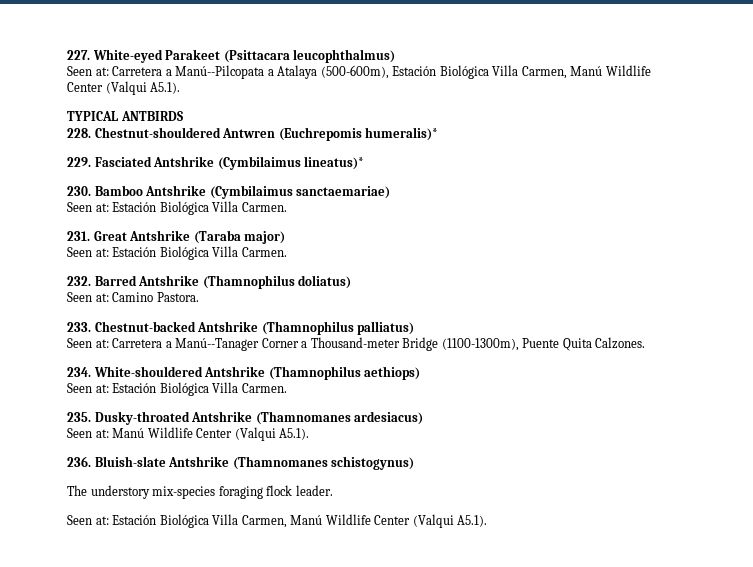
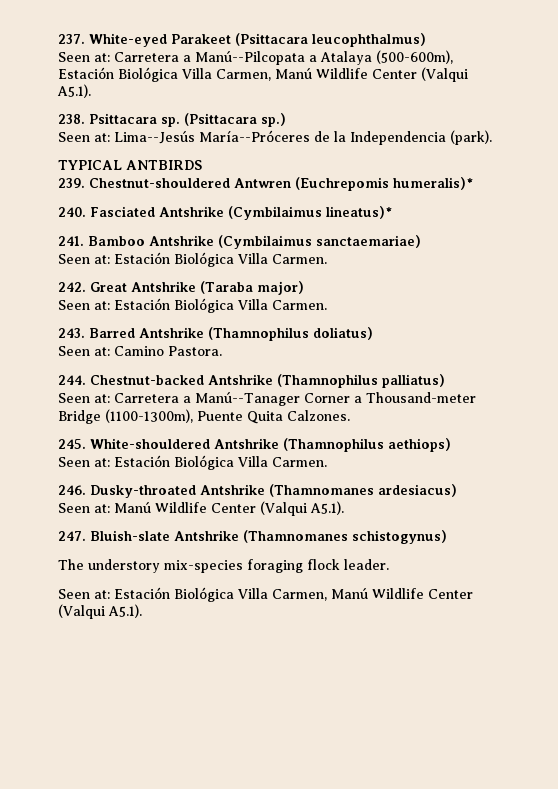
[67,50,90,60] 227. -> [58,34,85,44] 237.
(181, 88) none -> [58,113,286,127] [58,130,492,145] // 238. Psittacara sp. (Psittacara sp.) // Seen at: Lima--Jesús María--Próceres de la Independencia (park).
[67,128,91,138] 228. -> [58,178,85,188] 239.
[67,157,91,167] 229. -> [58,207,86,217] 240.
[67,186,91,196] 230. -> [58,236,84,246] 241.
[67,231,90,241] 231. -> [58,282,86,292] 242.
[67,276,91,286] 232. -> [58,328,85,338] 243.
[67,322,91,332] 233. -> [58,375,86,385] 244.
[67,367,91,377] 234. -> [58,439,86,449] 245.
[67,412,91,422] 235. -> [58,485,86,495] 246.
[67,456,91,467] 236. -> [58,531,86,541] 247.

